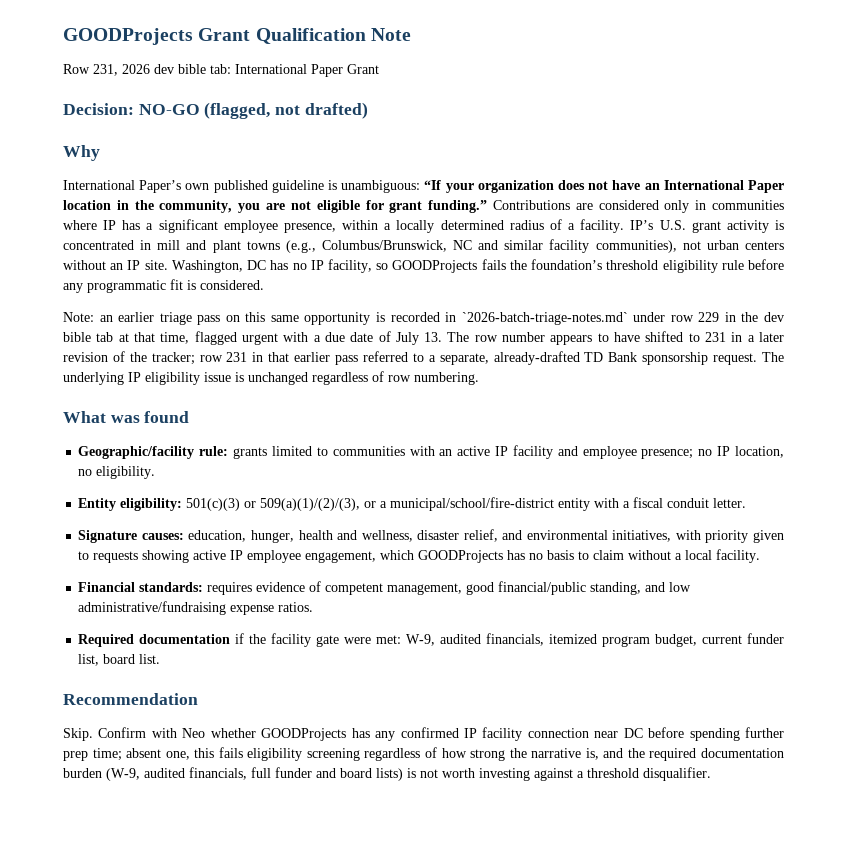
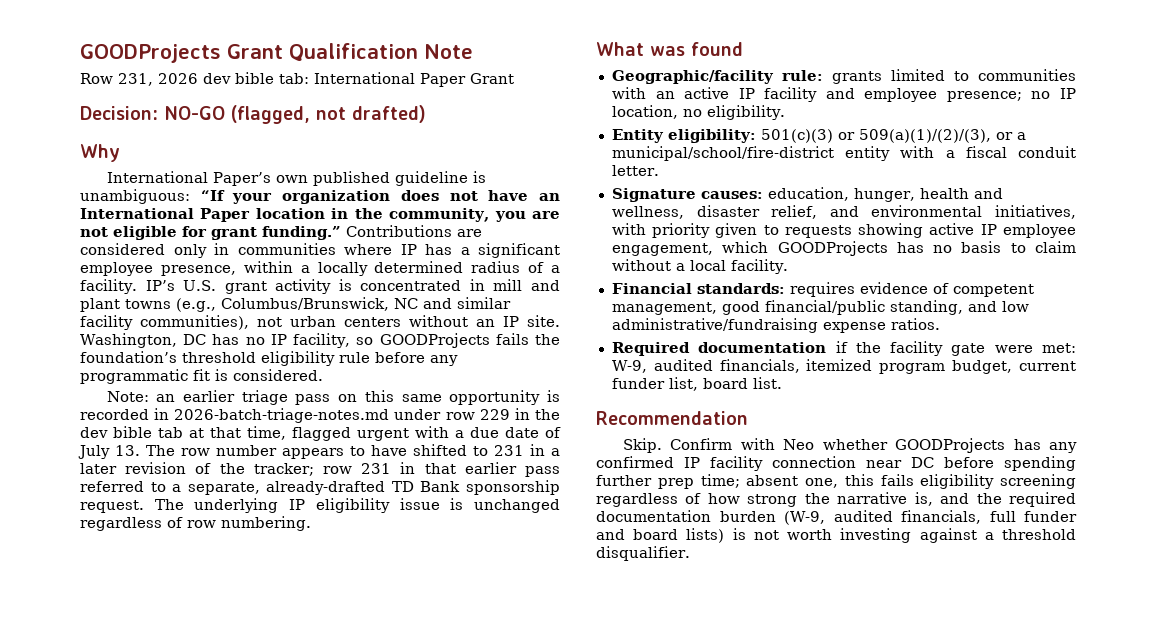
[461,312,628,325] `2026-batch-triage-notes.md` -> [174,408,390,423] 2026-batch-triage-notes.md

